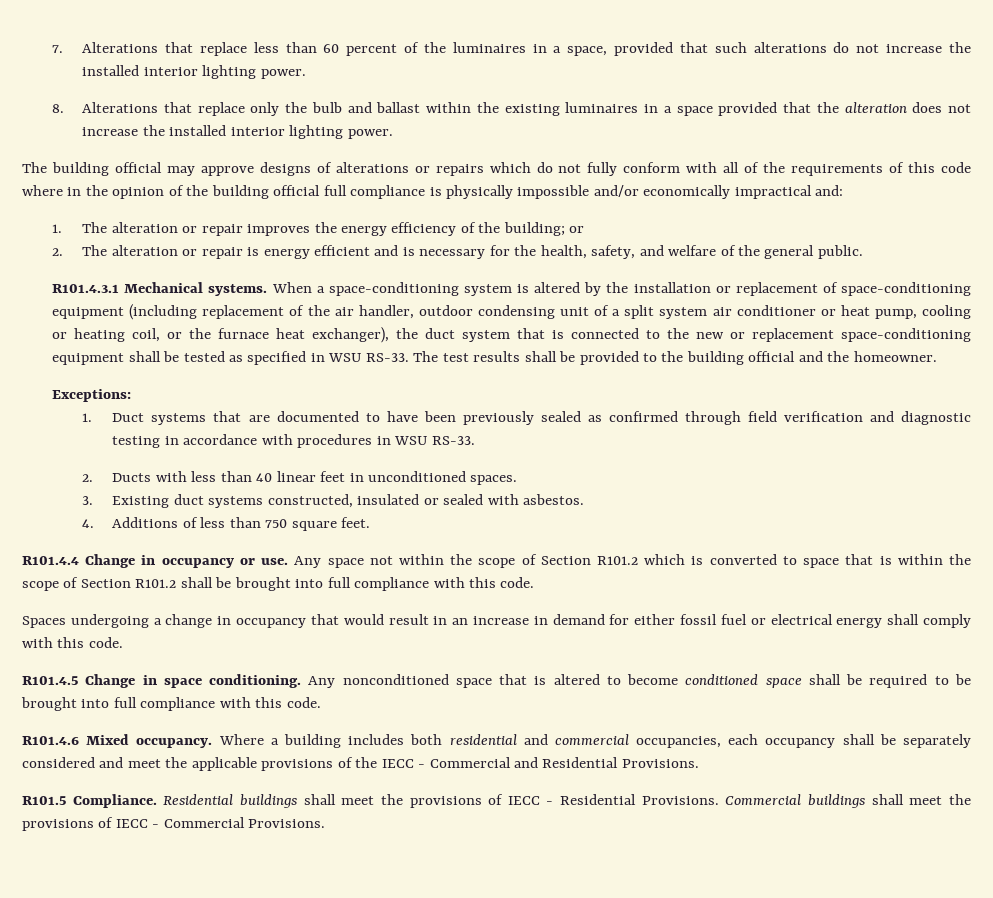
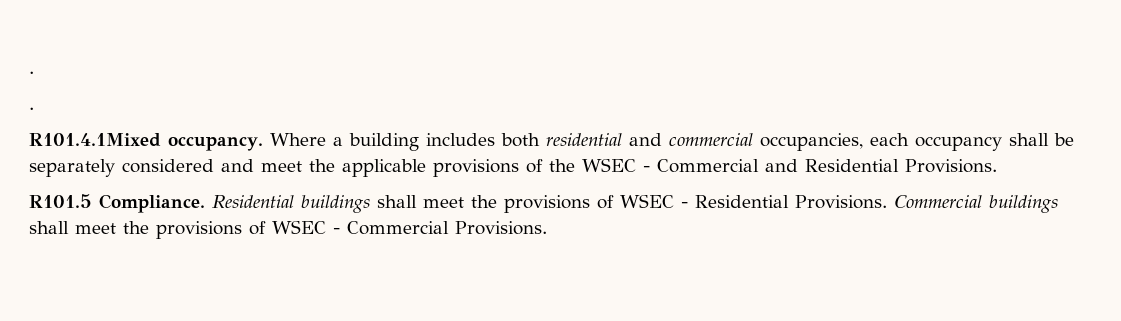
[52,42,971,56] [82,65,306,79] [52,102,971,116] [82,125,393,139] [22,162,972,176] [22,185,844,199] [52,222,585,236] [52,245,863,259] [52,282,972,296] [52,304,971,320] [52,327,971,343] [52,351,937,365] [52,389,132,402] [82,411,972,425] [112,434,475,448] [82,471,518,485] [82,494,585,508] [82,517,371,531] [22,554,972,568] [22,577,535,591] [22,614,972,628] [22,637,123,648] [22,674,972,688] [21,697,321,711] [22,734,130,745] 7. Alterations that replace less than 60 percent of the luminaires in a space, provided that such alterations do not increase the installed interior lighting power. // 8. Alterations that replace only the bulb and ballast within the existing luminaires in a space provided that the alteration does not increase the installed interior lighting power. // The building official may approve designs of alterations or repairs which do not fully conform with all of the requirements of this code where in the opinion of the building official full compliance is physically impossible and/or economically impractical and: // 1. The alteration or repair improves the energy efficiency of the building; or // 2. The alteration or repair is energy efficient and is necessary for the health, safety, and welfare of the general public. // R101.4.3.1 Mechanical systems. When a space-conditioning system is altered by the installation or replacement of space-conditioning equipment (including replacement of the air handler, outdoor condensing unit of a split system air conditioner or heat pump, cooling or heating coil, or the furnace heat exchanger), the duct system that is connected to the new or replacement space-conditioning equipment shall be tested as specified in WSU RS-33. The test results shall be provided to the building official and the homeowner. // Exceptions: // 1. Duct systems that are documented to have been previously sealed as confirmed through field verification and diagnostic testing in accordance with procedures in WSU RS-33. // 2. Ducts with less than 40 linear feet in unconditioned spaces. // 3. Existing duct systems constructed, insulated or sealed with asbestos. // 4. Additions of less than 750 square feet. // R101.4.4 Change in occupancy or use. Any space not within the scope of Section R101.2 which is converted to space that is within the scope of Section R101.2 shall be brought into full compliance with this code. // Spaces undergoing a change in occupancy that would result in an increase in demand for either fossil fuel or electrical energy shall comply with this code. // R101.4.5 Change in space conditioning. Any nonconditioned space that is altered to become conditioned space shall be required to be brought into full compliance with this code. // R101.4.6 Mixed -> [29,71,34,74] [29,107,34,110] [29,133,161,147] . // . // R101.4.1Mixed
[381,759,414,768] IECC -> [582,158,636,172] WSEC
[507,796,540,805] IECC -> [620,194,674,208] WSEC
[115,819,148,828] IECC -> [272,220,326,234] WSEC

